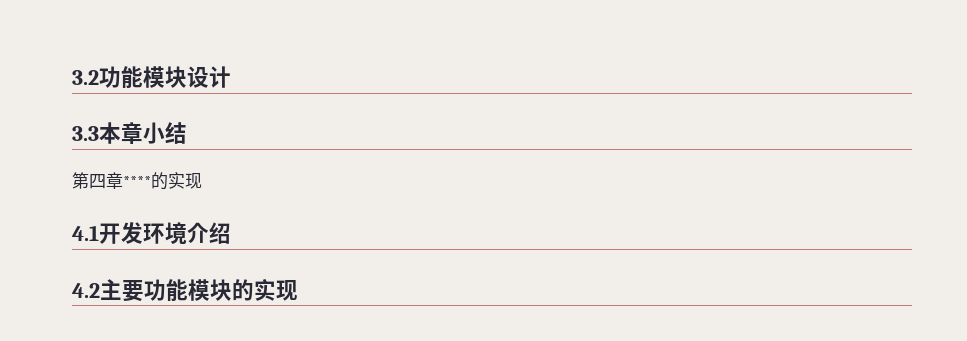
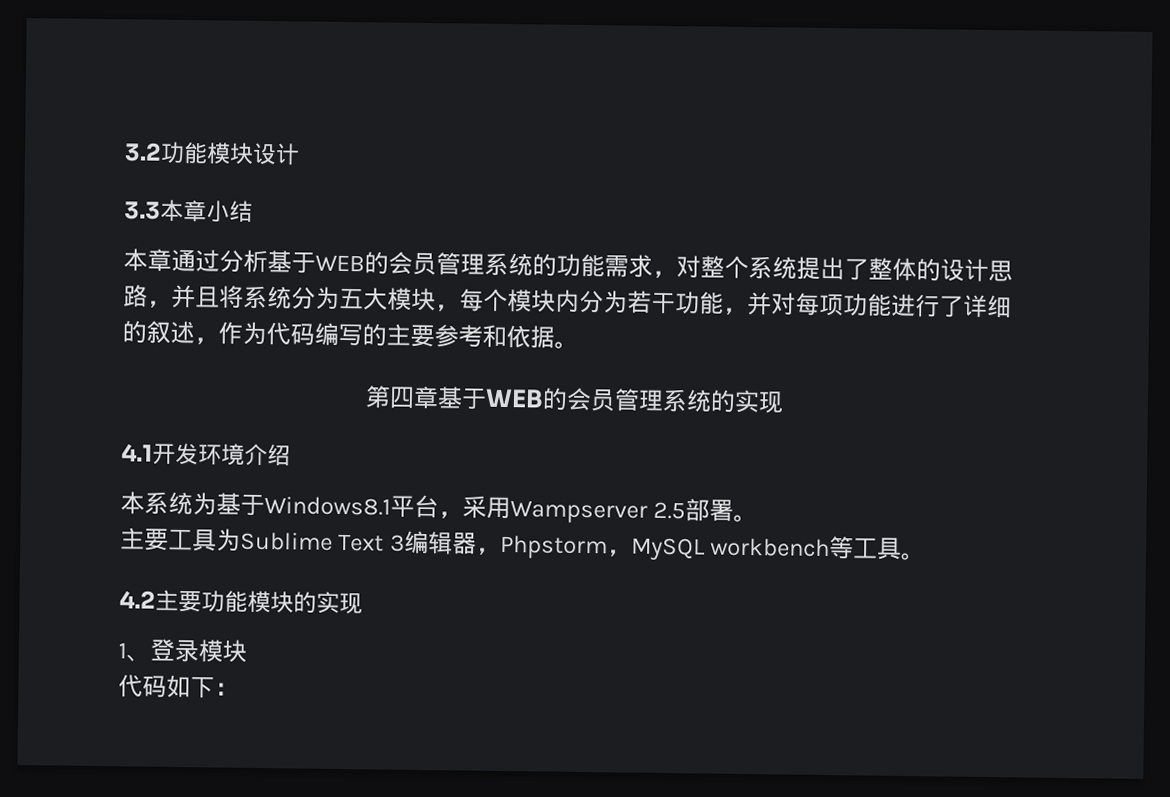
[72,172,151,189] 第四章**** -> [123,248,1013,282] [123,284,1012,318] [122,320,579,349] [365,385,712,413] 本章通过分析基于WEB的会员管理系统的功能需求，对整个系统提出了整体的设计思路，并且将系统分为五大模块，每个模块内分为若干功能，并对每项功能进行了详细的叙述，作为代码编写的主要参考和依据。 // 第四章基于WEB的会员管理系统
(231, 233) none -> [120,491,759,524] [120,527,927,561] // 本系统为基于Windows8.1平台，采用Wampserver 2.5部署。 // 主要工具为Sublime Text 3编辑器，Phpstorm，MySQL workbench等工具。
(298, 290) none -> [118,638,247,663] [118,674,239,699] // 1、登录模块 // 代码如下：

